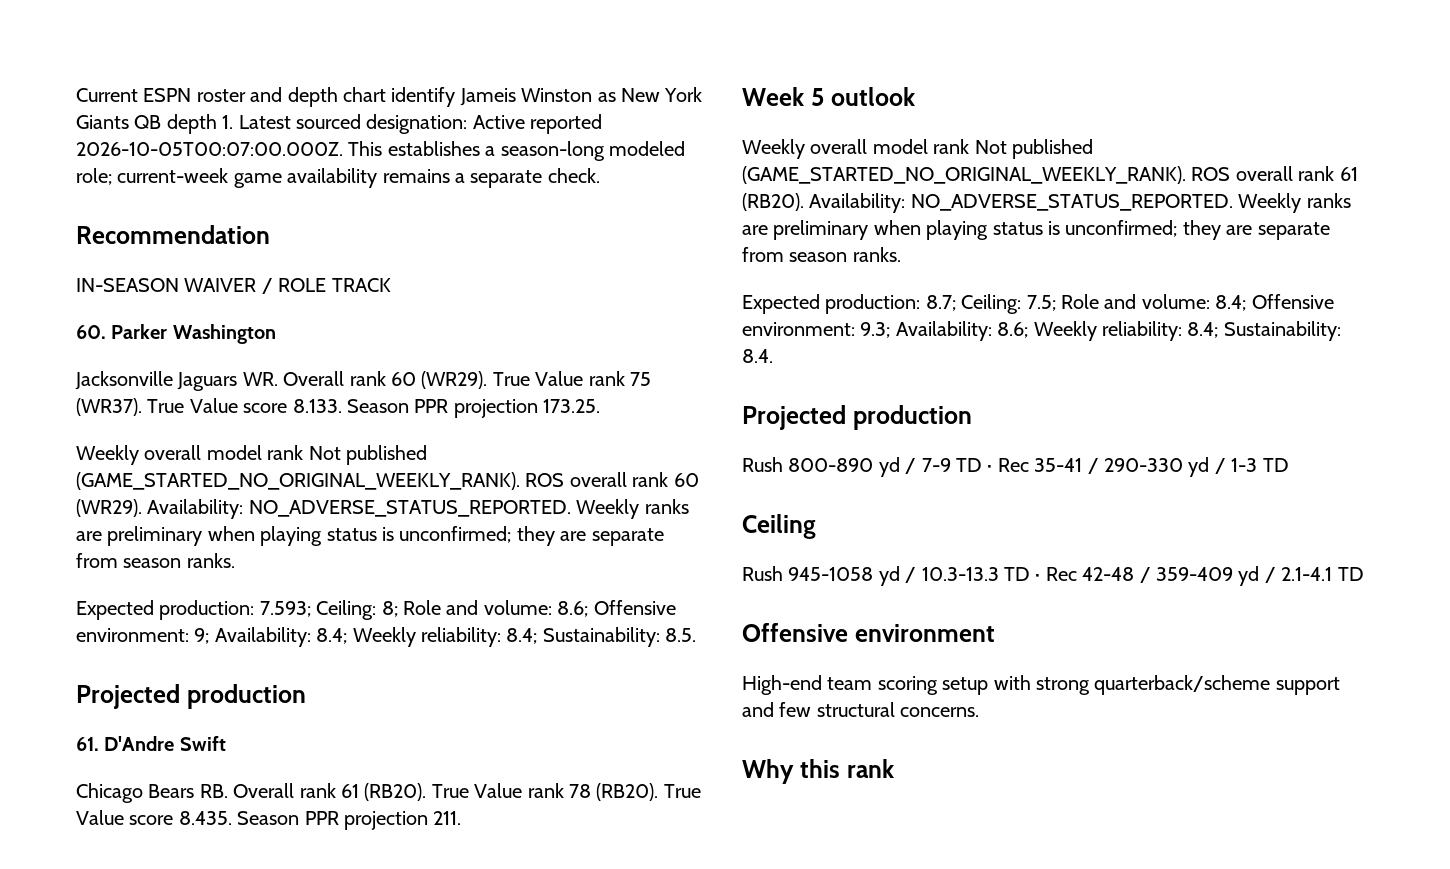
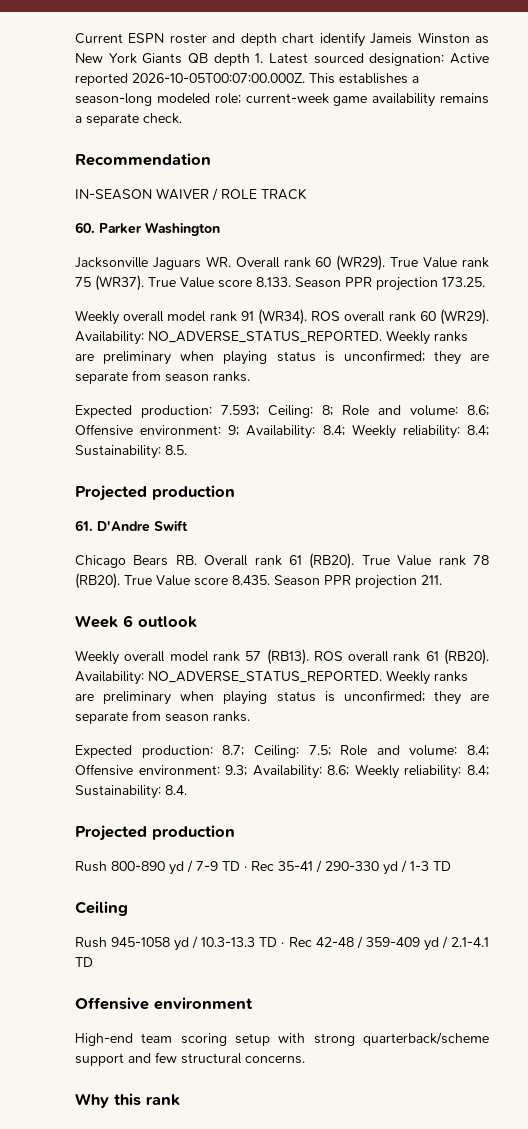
[308,445,427,465] [76,472,520,490] Not published (GAME_STARTED_NO_ORIGINAL_WEEKLY_RANK). -> [240,309,307,325] 91 (WR34).
[810,88,824,106] 5 -> [123,615,133,627] 6
[974,139,1093,159] [742,166,1186,184] Not published (GAME_STARTED_NO_ORIGINAL_WEEKLY_RANK). -> [245,649,309,665] 57 (RB13).

